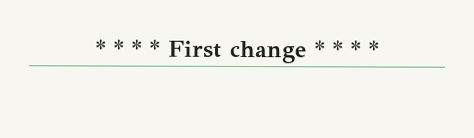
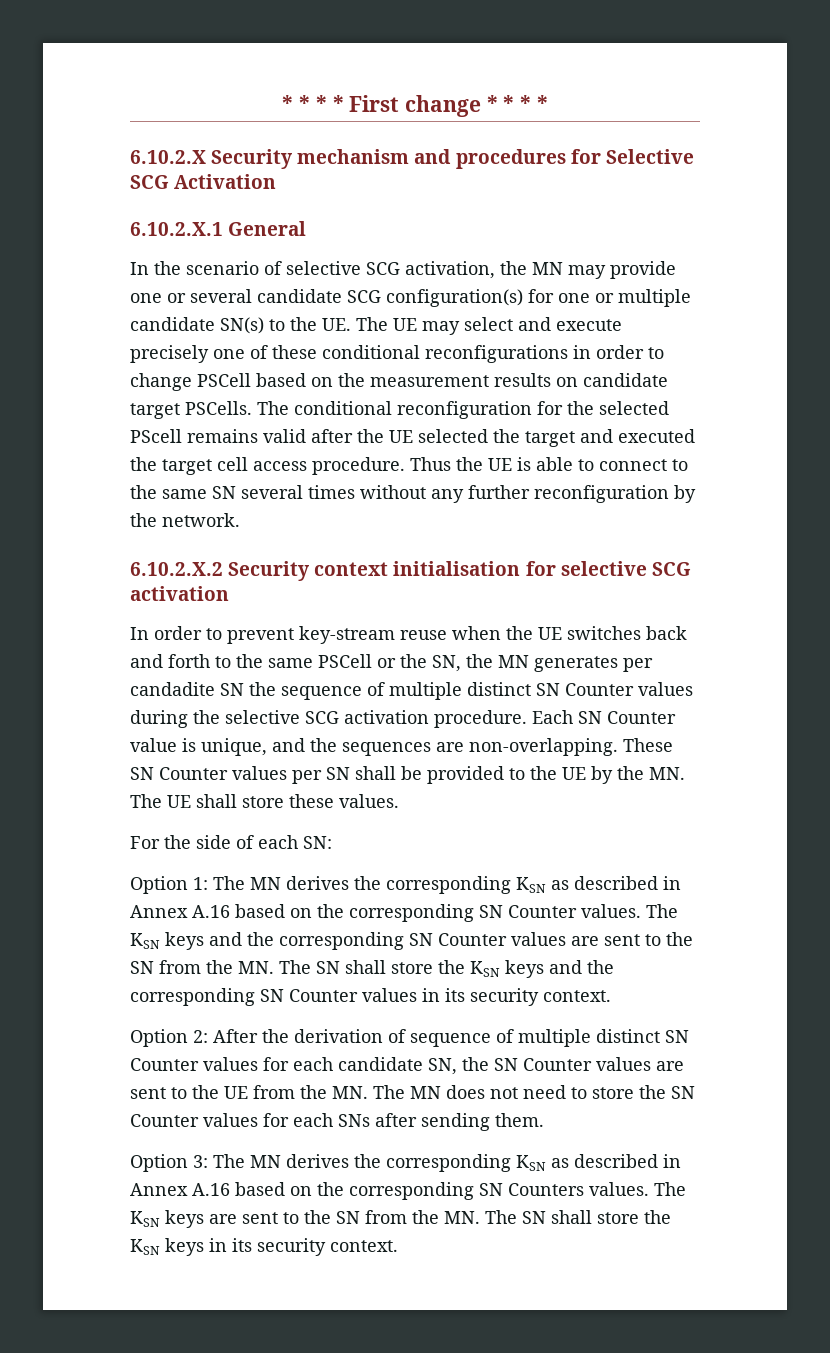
(379, 49) none -> [130,149,694,169] [130,174,277,189] [130,221,307,236] [130,261,676,279] [130,289,691,307] [130,317,622,335] [130,345,664,363] [130,373,668,391] [130,401,669,419] [130,429,695,447] [130,457,688,475] [130,485,696,503] [130,513,240,527] [130,561,691,581] [130,586,229,601] [130,626,687,644] [130,654,653,672] [130,682,693,700] [130,710,676,728] [130,738,673,756] [130,766,685,784] [130,794,399,808] [130,835,332,849] [130,876,681,894] [130,904,678,922] [130,932,693,950] [130,960,614,978] [130,988,611,1006] [130,1029,689,1047] [130,1057,684,1075] [130,1085,695,1099] [130,1113,544,1131] [130,1154,681,1172] [130,1182,686,1200] [130,1210,671,1228] [130,1238,398,1256] // 6.10.2.X Security mechanism and procedures for Selective SCG Activation // 6.10.2.X.1 General // In the scenario of selective SCG activation, the MN may provide one or several candidate SCG configuration(s) for one or multiple candidate SN(s) to the UE. The UE may select and execute precisely one of these conditional reconfigurations in order to change PSCell based on the measurement results on candidate target PSCells. The conditional reconfiguration for the selected PScell remains valid after the UE selected the target and executed the target cell access procedure. Thus the UE is able to connect to the same SN several times without any further reconfiguration by the network. // 6.10.2.X.2 Security context initialisation for selective SCG activation // In order to prevent key-stream reuse when the UE switches back and forth to the same PSCell or the SN, the MN generates per candadite SN the sequence of multiple distinct SN Counter values during the selective SCG activation procedure. Each SN Counter value is unique, and the sequences are non-overlapping. These SN Counter values per SN shall be provided to the UE by the MN. The UE shall store these values. // For the side of each SN: // Option 1: The MN derives the corresponding KSN as described in Annex A.16 based on the corresponding SN Counter values. The KSN keys and the corresponding SN Counter values are sent to the SN from the MN. The SN shall store the KSN keys and the corresponding SN Counter values in its security context. // Option 2: After the derivation of sequence of multiple distinct SN Counter values for each candidate SN, the SN Counter values are sent to the UE from the MN. The MN does not need to store the SN Counter values for each SNs after sending them. // Option 3: The MN derives the corresponding KSN as described in Annex A.16 based on the corresponding SN Counters values. The KSN keys are sent to the SN from the MN. The SN shall store the KSN keys in its security context.

